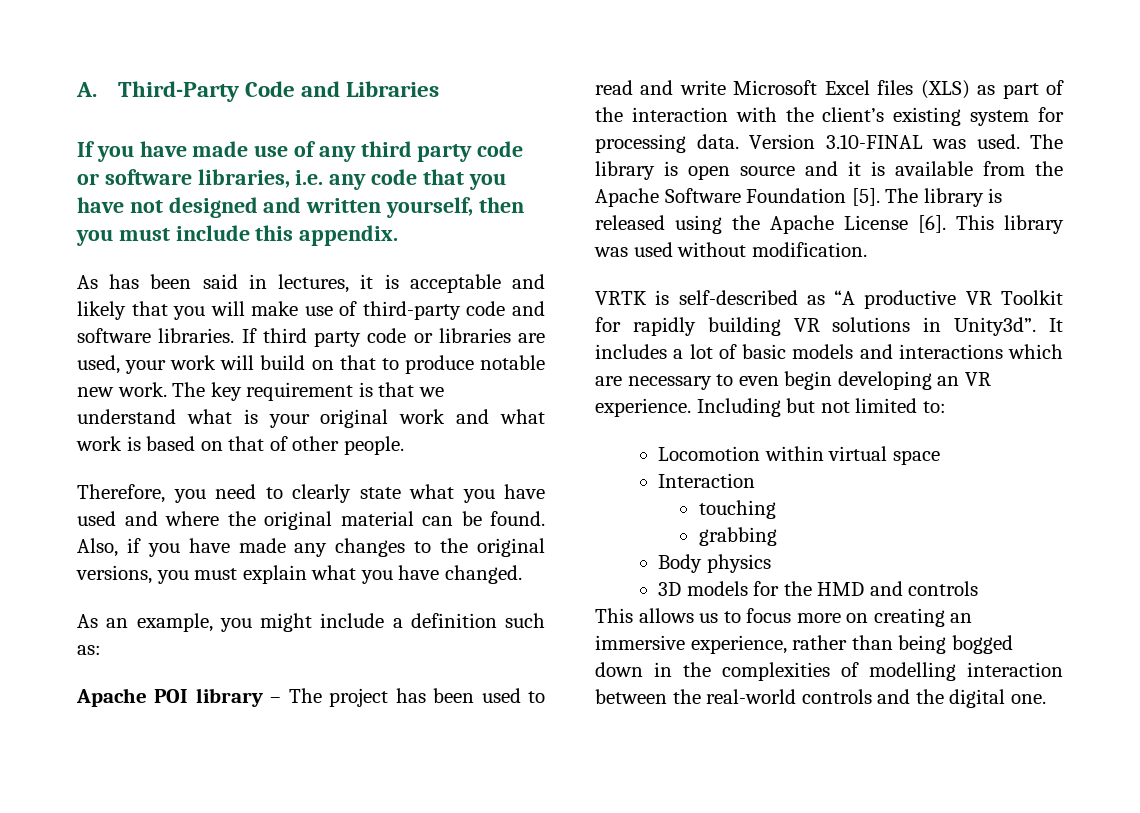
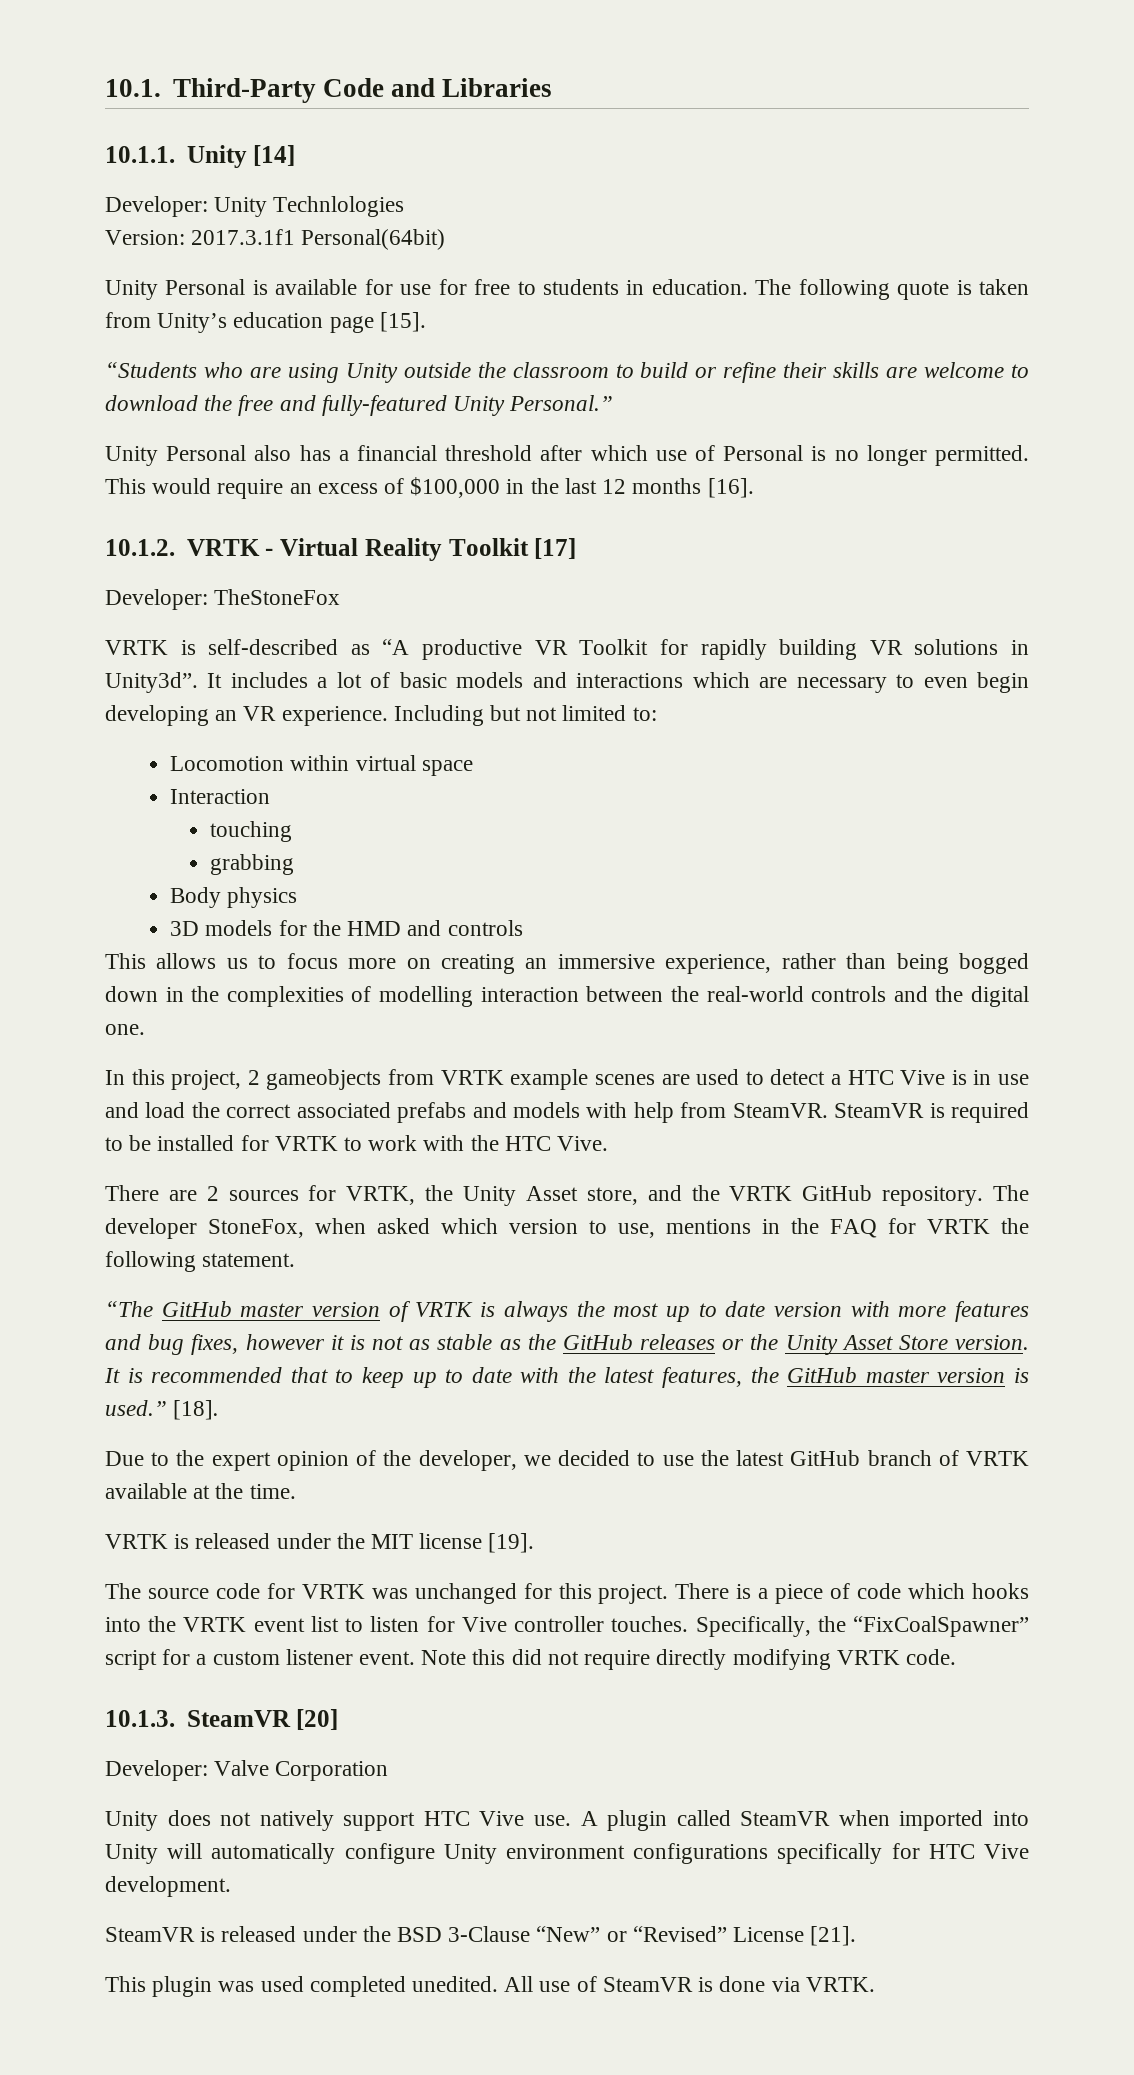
[76,82,97,97] A. -> [105,79,161,97] 10.1.
[77,141,524,162] [77,169,506,190] [77,197,524,218] [76,225,399,246] [77,274,545,293] [77,301,545,320] [77,328,545,347] [77,355,545,374] [77,382,444,401] [77,409,545,428] [76,436,404,455] [77,484,545,503] [77,511,545,530] [77,538,545,557] [76,565,522,584] [77,613,545,632] [77,645,101,655] [76,688,546,707] [595,80,1064,99] [595,107,1064,126] [595,134,1063,153] [595,161,1063,180] [595,188,1003,207] [595,215,1064,234] [594,242,867,257] If you have made use of any third party code or software libraries, i.e. any code that you have not designed and written yourself, then you must include this appendix. // As has been said in lectures, it is acceptable and likely that you will make use of third-party code and software libraries. If third party code or libraries are used, your work will build on that to produce notable new work. The key requirement is that we understand what is your original work and what work is based on that of other people. // Therefore, you need to clearly state what you have used and where the original material can be found. Also, if you have made any changes to the original versions, you must explain what you have changed. // As an example, you might include a definition such as: // Apache POI library – The project has been used to read and write Microsoft Excel files (XLS) as part of the interaction with the client’s existing system for processing data. Version 3.10-FINAL was used. The library is open source and it is available from the Apache Software Foundation [5]. The library is released using the Apache License [6]. This library was used without modification. -> [105,145,296,168] [105,196,405,217] [105,229,446,250] [105,279,1029,300] [105,312,426,333] [105,362,1029,383] [105,395,614,416] [105,445,1030,466] [105,477,754,499] [105,538,577,561] [105,589,341,610] 10.1.1. Unity [14] // Developer: Unity Technlologies // Version: 2017.3.1f1 Personal(64bit) // Unity Personal is available for use for free to students in education. The following quote is taken from Unity’s education page [15]. // “Students who are using Unity outside the classroom to build or refine their skills are welcome to download the free and fully-featured Unity Personal.” // Unity Personal also has a financial threshold after which use of Personal is no longer permitted. This would require an excess of $100,000 in the last 12 months [16]. // 10.1.2. VRTK - Virtual Reality Toolkit [17] // Developer: TheStoneFox
(1046, 699) none -> [105,1069,1029,1090] [105,1102,1029,1123] [105,1135,609,1151] [105,1185,1029,1206] [105,1218,1029,1239] [105,1251,296,1272] [105,1301,1029,1322] [105,1334,1029,1355] [104,1367,1029,1388] [105,1400,220,1420] [105,1450,1029,1471] [105,1483,296,1499] [105,1533,535,1553] [105,1583,1030,1604] [105,1616,1029,1637] [105,1649,956,1670] [105,1709,339,1730] [105,1760,389,1781] [105,1810,1029,1831] [105,1843,1030,1864] [105,1876,231,1897] [105,1926,857,1946] [105,1976,875,1997] // In this project, 2 gameobjects from VRTK example scenes are used to detect a HTC Vive is in use and load the correct associated prefabs and models with help from SteamVR. SteamVR is required to be installed for VRTK to work with the HTC Vive. // There are 2 sources for VRTK, the Unity Asset store, and the VRTK GitHub repository. The developer StoneFox, when asked which version to use, mentions in the FAQ for VRTK the following statement. // “The GitHub master version of VRTK is always the most up to date version with more features and bug fixes, however it is not as stable as the GitHub releases or the Unity Asset Store version. It is recommended that to keep up to date with the latest features, the GitHub master version is used.” [18]. // Due to the expert opinion of the developer, we decided to use the latest GitHub branch of VRTK available at the time. // VRTK is released under the MIT license [19]. // The source code for VRTK was unchanged for this project. There is a piece of code which hooks into the VRTK event list to listen for Vive controller touches. Specifically, the “FixCoalSpawner” script for a custom listener event. Note this did not require directly modifying VRTK code. // 10.1.3. SteamVR [20] // Developer: Valve Corporation // Unity does not natively support HTC Vive use. A plugin called SteamVR when imported into Unity will automatically configure Unity environment configurations specifically for HTC Vive development. // SteamVR is released under the BSD 3-Clause “New” or “Revised” License [21]. // This plugin was used completed unedited. All use of SteamVR is done via VRTK.

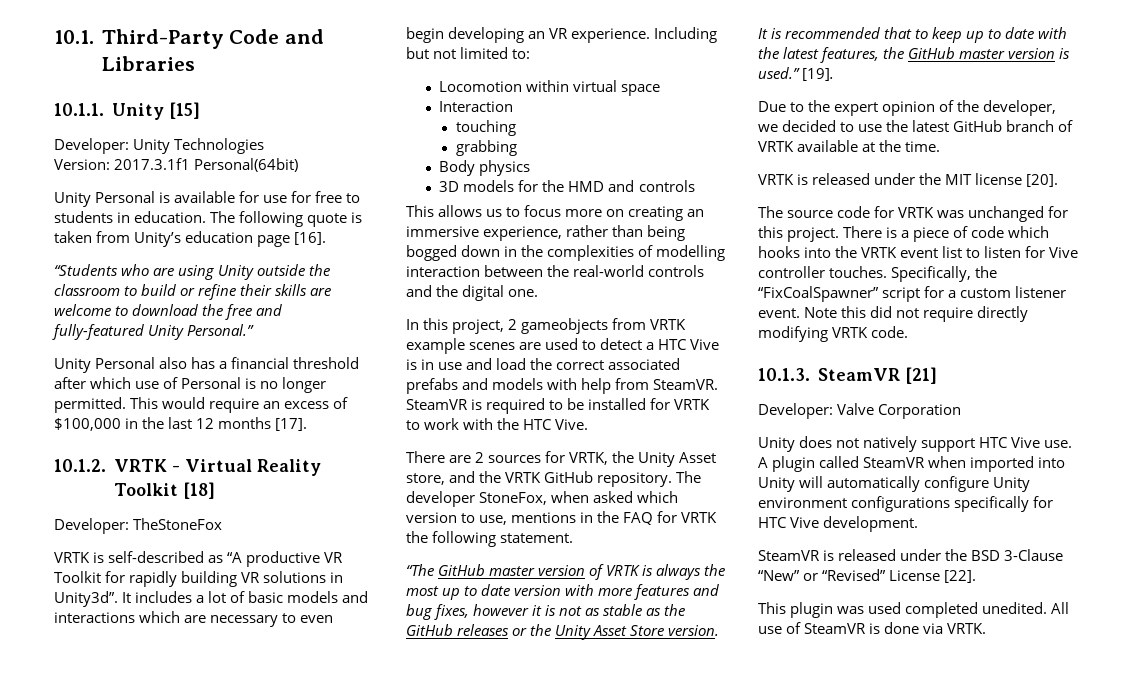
[253,145,296,166] [14] -> [168,102,200,119] [15]
[273,196,405,217] Technlologies -> [174,138,265,154] Technologies
[379,312,426,332] [15]. -> [294,232,327,245] [16].
[707,478,754,498] [16]. -> [275,418,308,431] [17].
[534,538,577,559] [17] -> [183,482,216,499] [18]
[173,1400,220,1420] [18]. -> [802,68,835,81] [19].
[488,1533,535,1553] [19]. -> [1026,174,1059,187] [20].
[296,1709,339,1730] [20] -> [904,367,937,384] [21]
[810,1926,857,1946] [21]. -> [944,570,977,583] [22].

